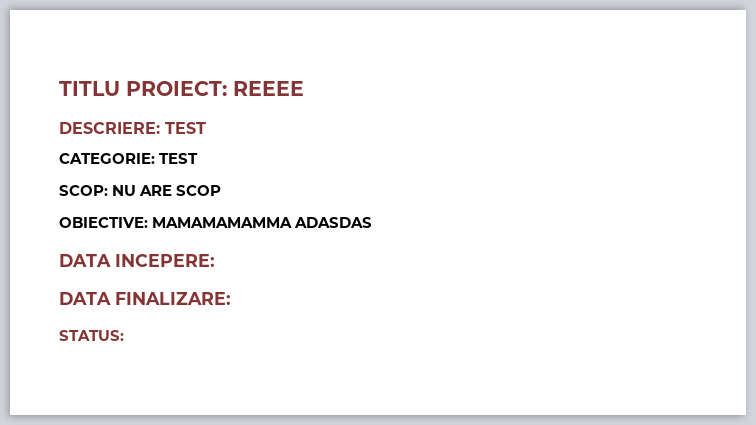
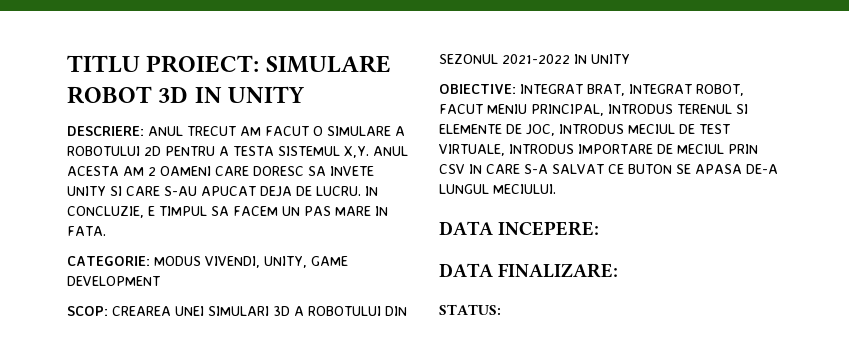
[233,81,304,96] [59,122,206,134] [59,153,199,164] [59,185,222,196] [59,217,373,228] REEEE // DESCRIERE: TEST // CATEGORIE: TEST // SCOP: NU ARE SCOP // OBIECTIVE: MAMAMAMAMMA ADASDAS -> [265,55,391,73] [67,86,305,104] [67,126,405,136] [67,146,408,158] [67,166,374,176] [67,186,378,197] [67,206,388,218] [67,226,106,236] [67,256,348,268] [67,276,160,286] [67,306,407,316] [439,54,630,64] [439,84,744,96] [439,104,748,116] [439,124,730,136] [439,144,758,156] [439,164,778,174] [439,184,556,194] SIMULARE ROBOT 3D IN UNITY // DESCRIERE: ANUL TRECUT AM FACUT O SIMULARE A ROBOTULUI 2D PENTRU A TESTA SISTEMUL X,Y. ANUL ACESTA AM 2 OAMENI CARE DORESC SA INVETE UNITY SI CARE S-AU APUCAT DEJA DE LUCRU. IN CONCLUZIE, E TIMPUL SA FACEM UN PAS MARE IN FATA. // CATEGORIE: MODUS VIVENDI, UNITY, GAME DEVELOPMENT // SCOP: CREAREA UNEI SIMULARI 3D A ROBOTULUI DIN SEZONUL 2021-2022 IN UNITY // OBIECTIVE: INTEGRAT BRAT, INTEGRAT ROBOT, FACUT MENIU PRINCIPAL, INTRODUS TERENUL SI ELEMENTE DE JOC, INTRODUS MECIUL DE TEST VIRTUALE, INTRODUS IMPORTARE DE MECIUL PRIN CSV IN CARE S-A SALVAT CE BUTON SE APASA DE-A LUNGUL MECIULUI.

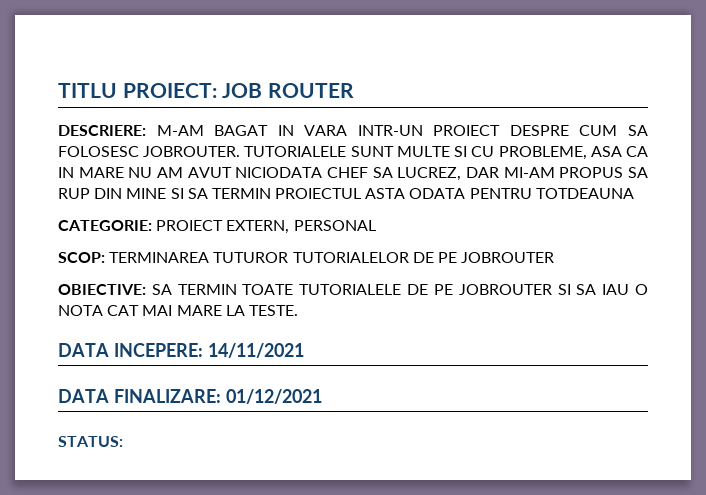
[265,55,391,73] [67,86,305,104] [67,126,405,136] [67,146,408,158] [67,166,374,176] [67,186,378,197] [67,206,388,218] [67,226,106,236] [67,256,348,268] [67,276,160,286] [67,306,407,316] [439,54,630,64] [439,84,744,96] [439,104,748,116] [439,124,730,136] [439,144,758,156] [439,164,778,174] [439,184,556,194] SIMULARE ROBOT 3D IN UNITY // DESCRIERE: ANUL TRECUT AM FACUT O SIMULARE A ROBOTULUI 2D PENTRU A TESTA SISTEMUL X,Y. ANUL ACESTA AM 2 OAMENI CARE DORESC SA INVETE UNITY SI CARE S-AU APUCAT DEJA DE LUCRU. IN CONCLUZIE, E TIMPUL SA FACEM UN PAS MARE IN FATA. // CATEGORIE: MODUS VIVENDI, UNITY, GAME DEVELOPMENT // SCOP: CREAREA UNEI SIMULARI 3D A ROBOTULUI DIN SEZONUL 2021-2022 IN UNITY // OBIECTIVE: INTEGRAT BRAT, INTEGRAT ROBOT, FACUT MENIU PRINCIPAL, INTRODUS TERENUL SI ELEMENTE DE JOC, INTRODUS MECIUL DE TEST VIRTUALE, INTRODUS IMPORTARE DE MECIUL PRIN CSV IN CARE S-A SALVAT CE BUTON SE APASA DE-A LUNGUL MECIULUI. -> [222,83,355,98] [58,125,648,136] [58,146,648,160] [58,167,649,181] [58,188,634,199] [58,220,376,234] [58,252,555,263] [58,284,648,295] [58,305,298,316] JOB ROUTER // DESCRIERE: M-AM BAGAT IN VARA INTR-UN PROIECT DESPRE CUM SA FOLOSESC JOBROUTER. TUTORIALELE SUNT MULTE SI CU PROBLEME, ASA CA IN MARE NU AM AVUT NICIODATA CHEF SA LUCREZ, DAR MI-AM PROPUS SA RUP DIN MINE SI SA TERMIN PROIECTUL ASTA ODATA PENTRU TOTDEAUNA // CATEGORIE: PROIECT EXTERN, PERSONAL // SCOP: TERMINAREA TUTUROR TUTORIALELOR DE PE JOBROUTER // OBIECTIVE: SA TERMIN TOATE TUTORIALELE DE PE JOBROUTER SI SA IAU O NOTA CAT MAI MARE LA TESTE.
(600, 228) none -> [207,343,304,358] 14/11/2021
(619, 270) none -> [225,389,322,404] 01/12/2021

